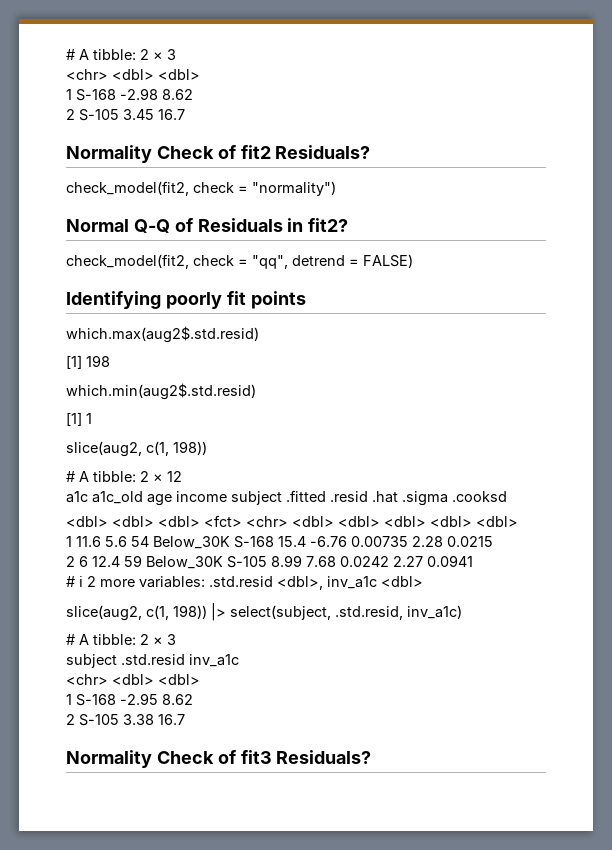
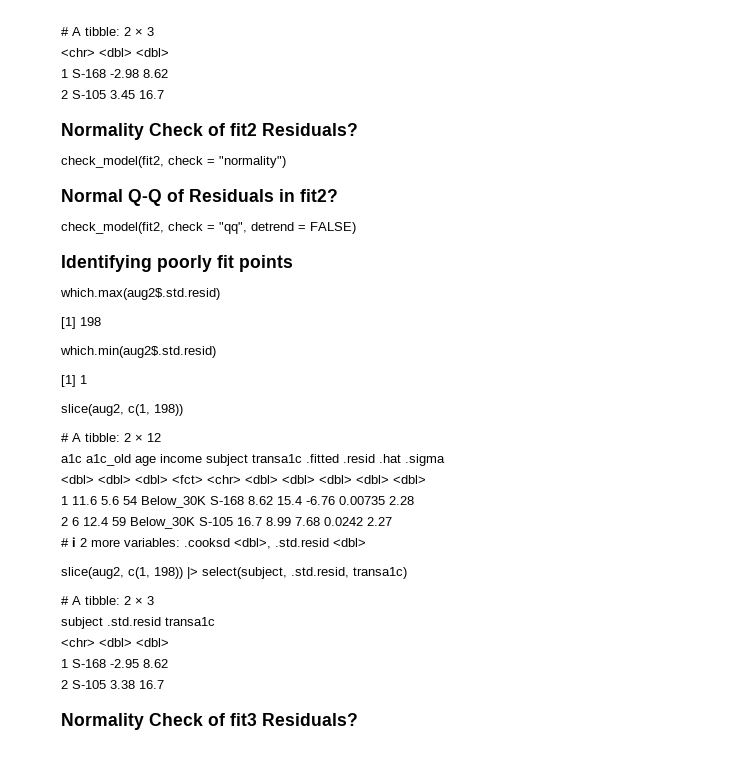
(282, 498) none -> [252,454,302,463] transa1c
[452,491,507,502] .cooksd -> (445, 460) none
(274, 542) none -> [248,496,273,505] 8.62
[447,536,493,547] 0.0215 -> (414, 500) none
(267, 562) none -> [237,517,262,526] 16.7
[427,555,473,567] 0.0941 -> (392, 521) none
[209,576,377,590] .std.resid <dbl>, inv_a1c -> [184,538,329,549] .cooksd <dbl>, .std.resid
[407,605,462,619] inv_a1c) -> [353,567,407,579] transa1c)
[189,654,239,667] inv_a1c -> [165,617,215,626] transa1c

